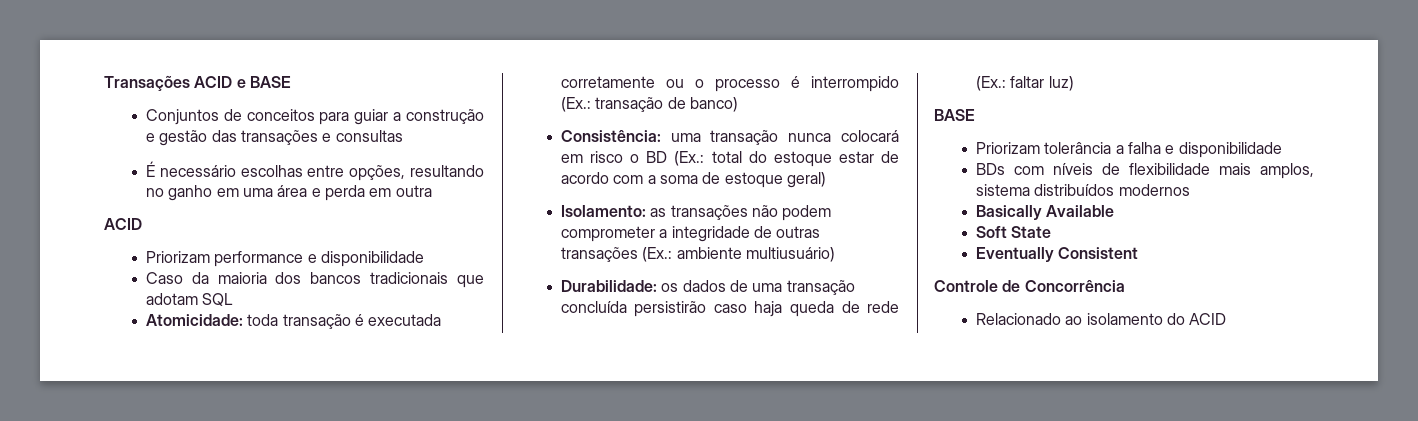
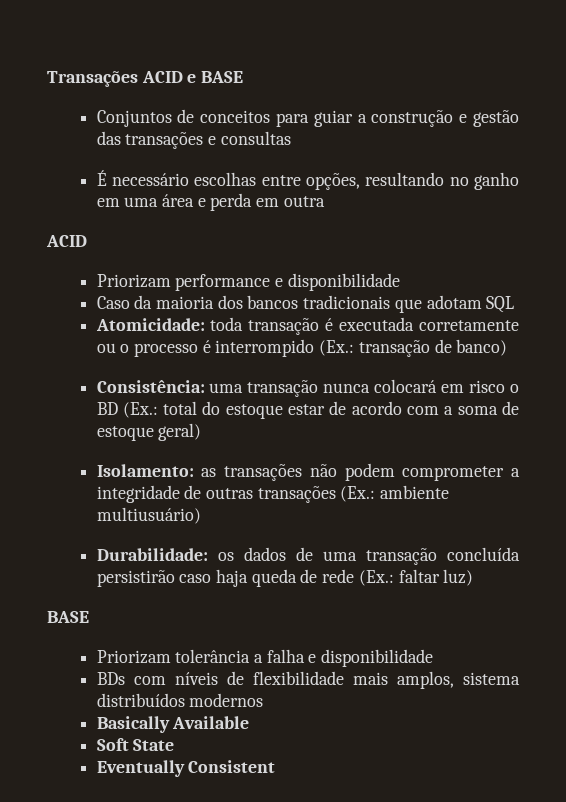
[934,280,1125,292] [975,313,1227,325] // Controle de Concorrência // Relacionado ao isolamento do ACID -> (276, 766) none

